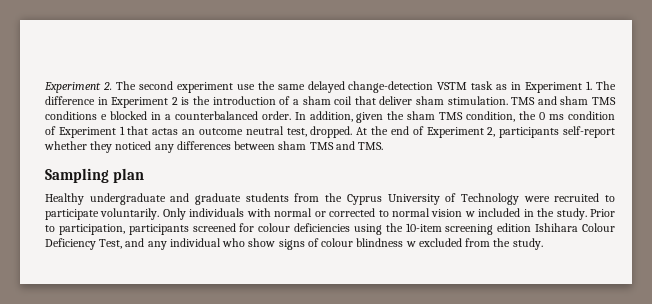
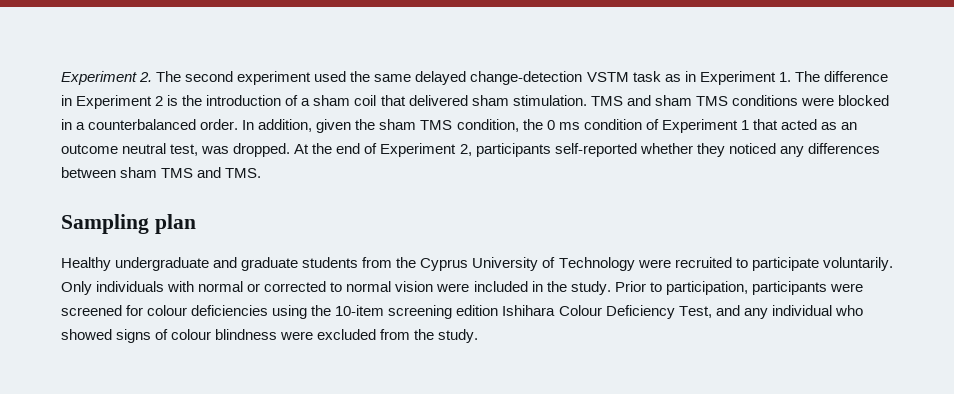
[236,84,255,90] use -> [314,71,347,82] used
[379,96,413,105] deliver -> [408,95,468,106] delivered
[100,114,107,120] e -> [800,97,834,106] were
[152,128,179,135] actas -> [780,119,837,130] acted as
(307, 132) none -> [201,146,230,154] was
[562,126,615,138] self-report -> [554,143,637,157] self-reported
[464,211,475,217] w -> [436,283,470,292] were
(189, 229) none -> [829,283,863,292] were
[248,238,276,247] show -> [61,329,112,340] showed
[405,241,416,247] w -> [280,331,314,340] were

